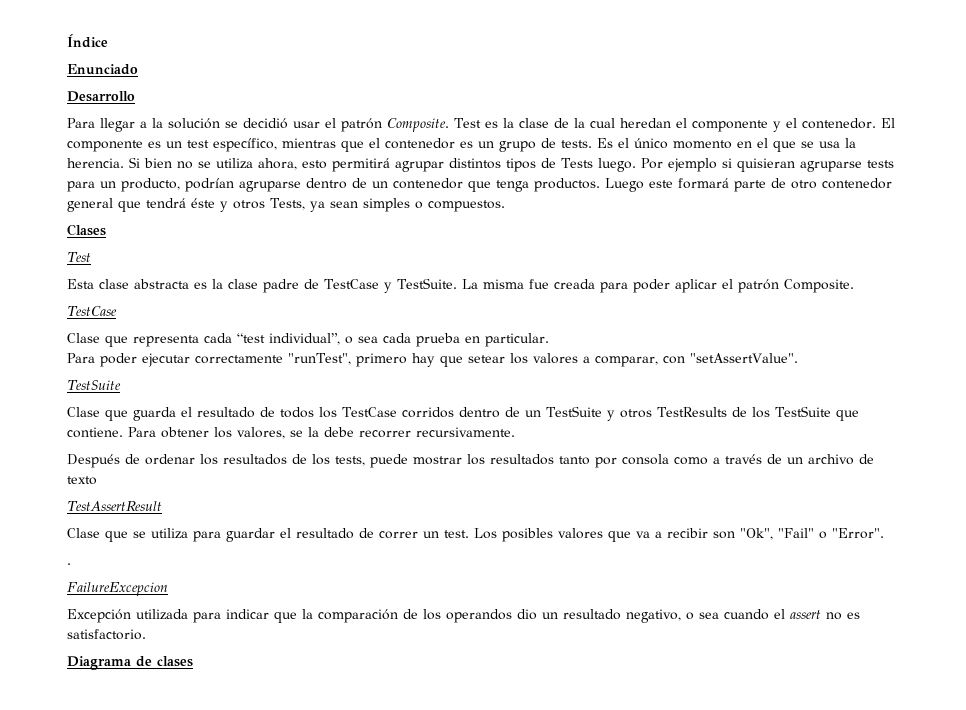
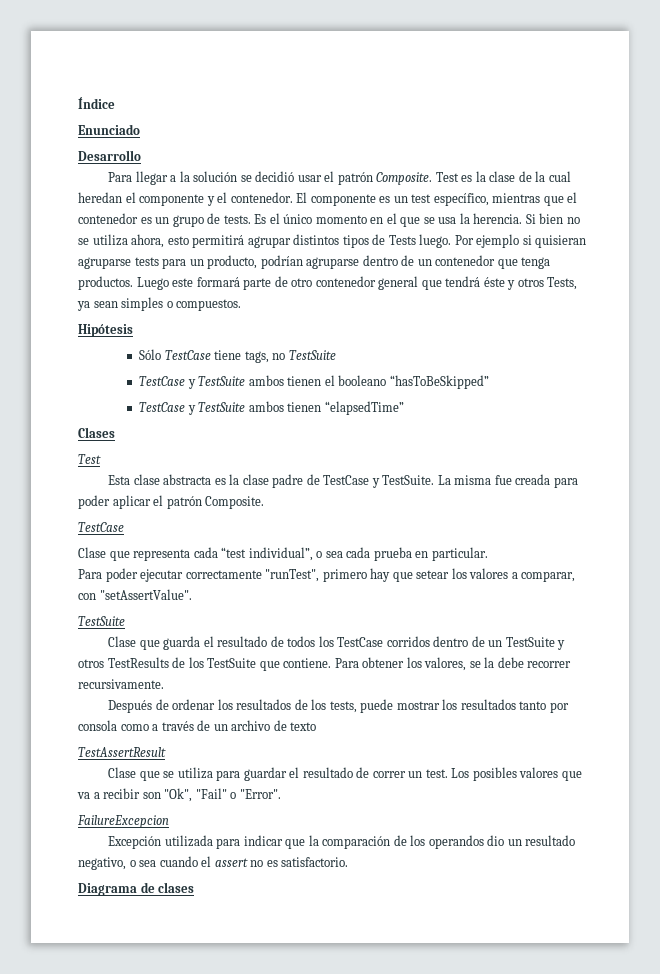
(505, 206) none -> [78,324,133,337] [139,349,336,363] [139,375,489,389] [139,401,404,415] // Hipótesis // Sólo TestCase tiene tags, no TestSuite // TestCase y TestSuite ambos tienen el booleano “hasToBeSkipped” // TestCase y TestSuite ambos tienen “elapsedTime”
[67,563,71,565] // . -> (281, 794) none

